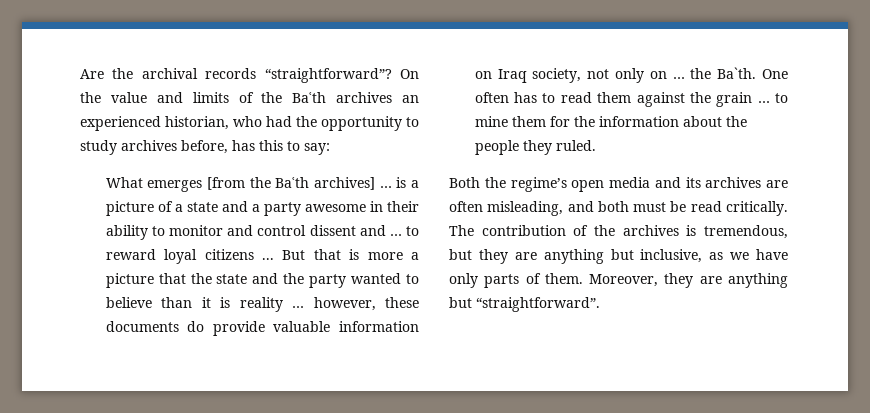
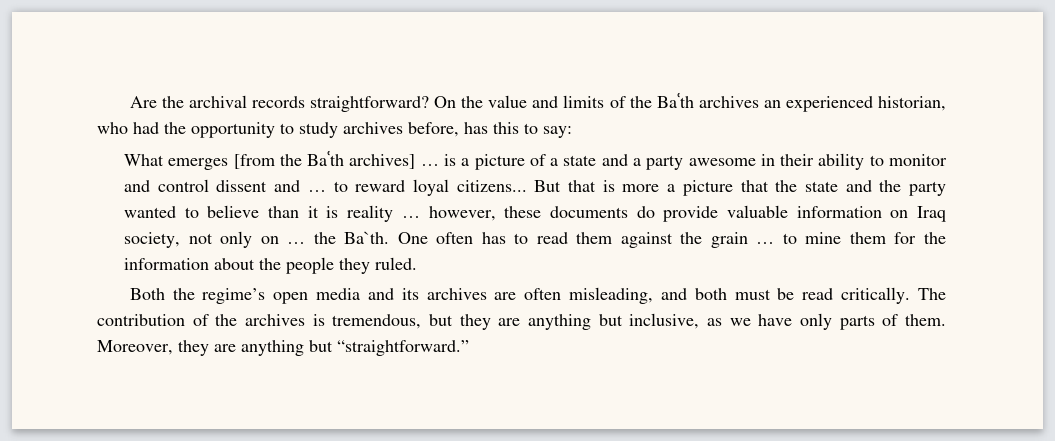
[264,68,392,83] “straightforward”? -> [310,96,430,112] straightforward?
[204,249,274,260] citizens ... -> [456,180,527,192] citizens...
[476,297,600,312] “straightforward”. -> [337,340,469,356] “straightforward.”

